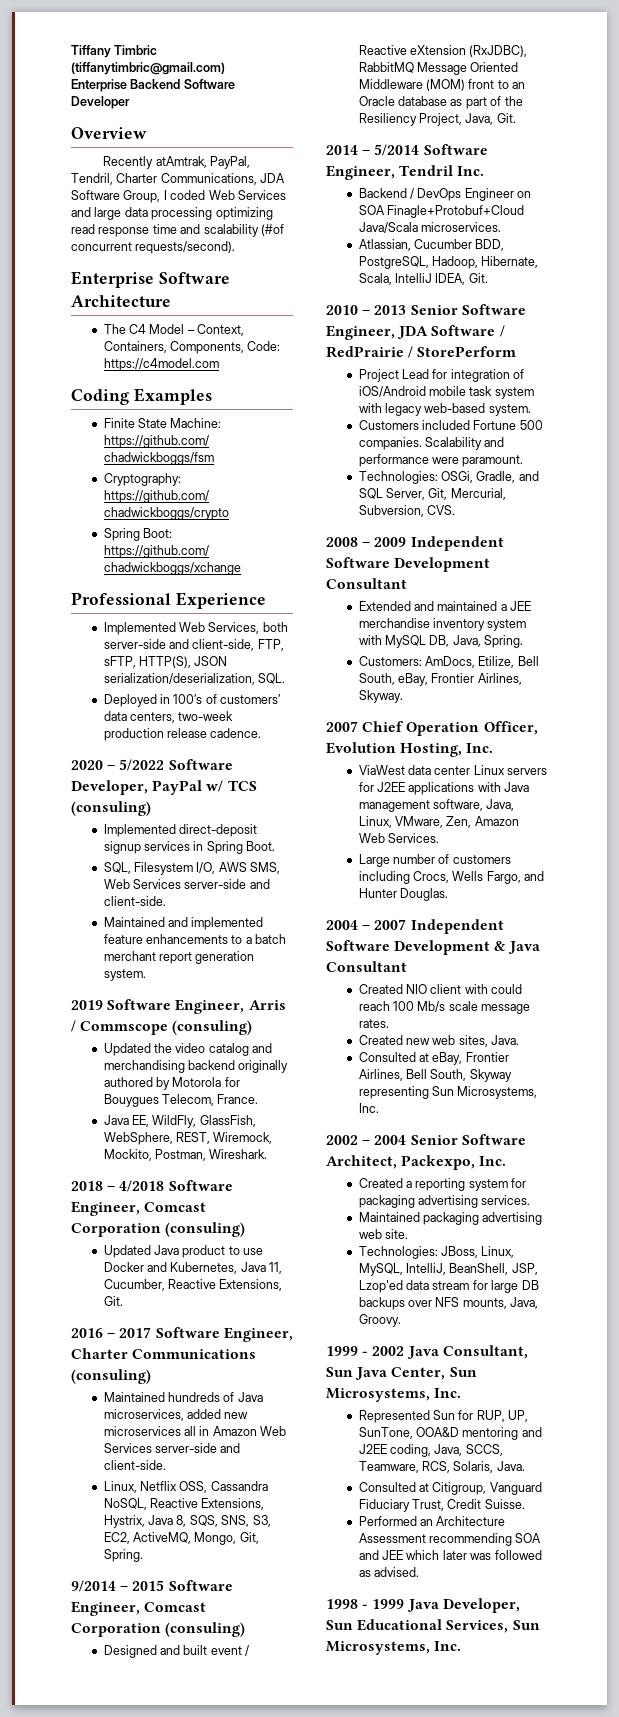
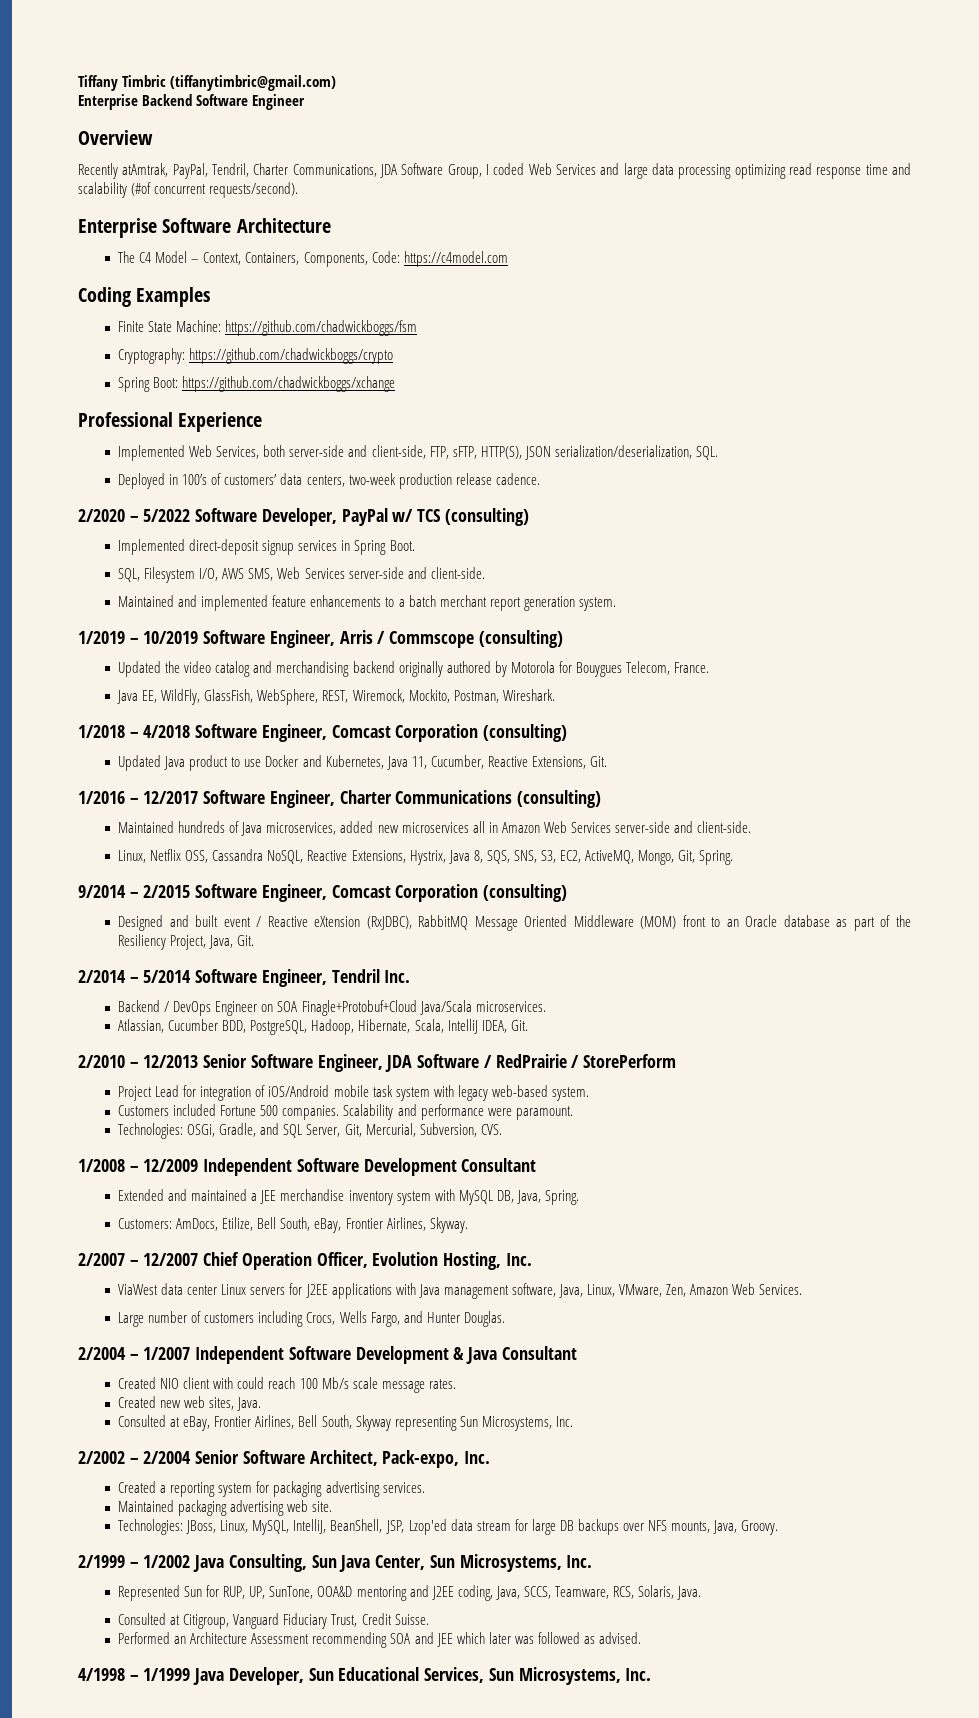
[71,96,130,109] Developer -> [252,94,306,110] Engineer
[71,760,103,770] 2020 -> [78,509,125,522] 2/2020
[71,801,151,816] (consuling) -> [444,508,529,526] (consulting)
[71,1000,103,1010] 2019 -> [78,631,199,644] 1/2019 – 10/2019
[172,1020,253,1035] (consuling) -> [478,630,563,648] (consulting)
[71,1181,103,1191] 2018 -> [78,725,125,738] 1/2018
[165,1222,246,1237] (consuling) -> [483,724,568,742] (consulting)
[71,1327,152,1338] 2016 – 2017 -> [78,791,199,804] 1/2016 – 12/2017
[71,1369,151,1384] (consuling) -> [517,790,602,808] (consulting)
[132,1580,233,1591] [71,1601,207,1616] [71,1622,246,1637] 2015 Software Engineer, Comcast Corporation (consuling) -> [143,884,568,902] 2/2015 Software Engineer, Comcast Corporation (consulting)
[326,145,358,155] 2014 -> [78,970,126,983] 2/2014
[326,305,407,315] 2010 – 2013 -> [78,1055,199,1068] 2/2010 – 12/2013
[326,537,407,547] 2008 – 2009 -> [78,1159,199,1172] 1/2008 – 12/2009
[326,721,358,732] 2007 -> [78,1253,199,1266] 2/2007 – 12/2007
[326,919,407,930] 2004 – 2007 -> [78,1347,191,1360] 2/2004 – 1/2007
[326,1135,407,1145] 2002 – 2004 -> [78,1451,192,1464] 2/2002 – 2/2004
[401,1155,476,1170] Packexpo, -> [382,1450,460,1468] Pack-expo,
[326,1345,528,1359] 1999 - 2002 Java Consultant, -> [78,1554,307,1572] 2/1999 – 1/2002 Java Consulting,
[326,1599,405,1609] 1998 - 1999 -> [78,1668,191,1681] 4/1998 – 1/1999

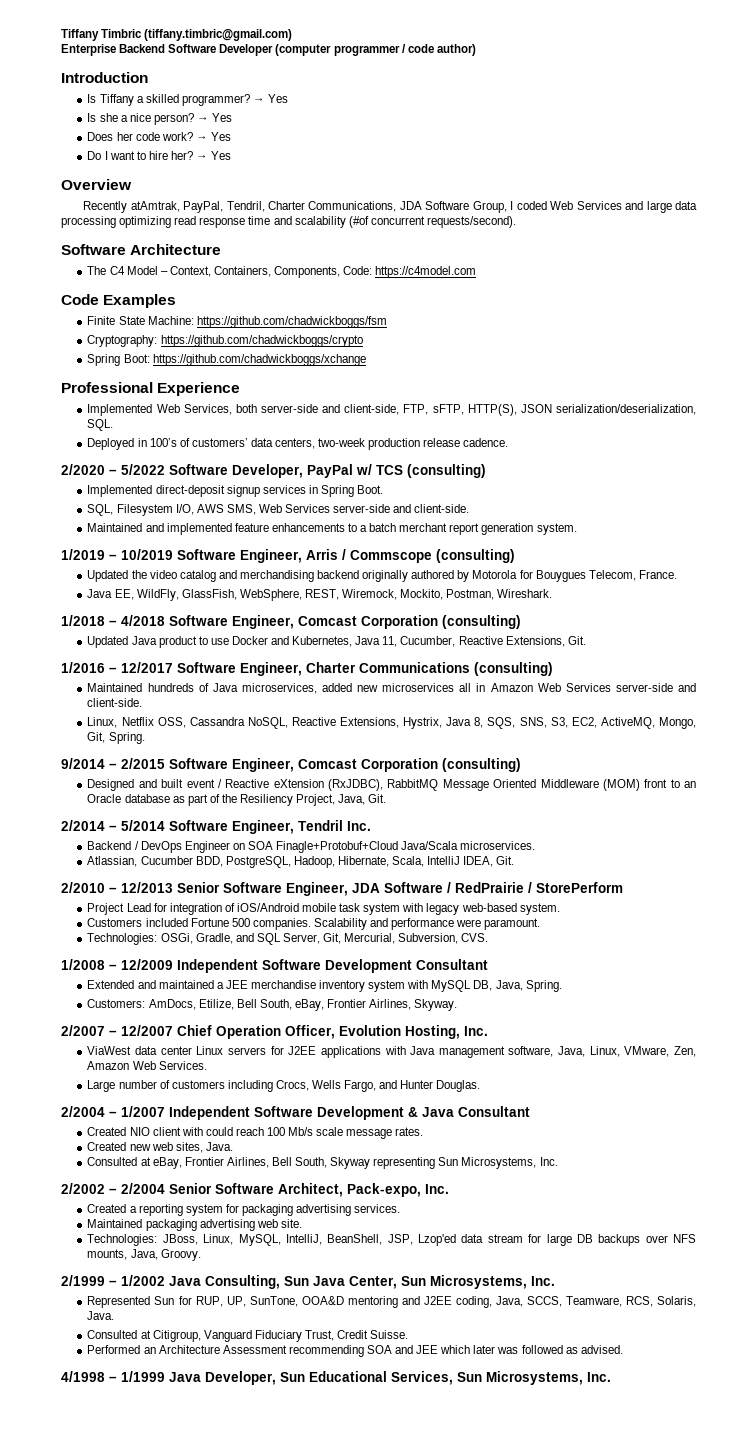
[170,75,337,91] (tiffanytimbric@gmail.com) -> [144,29,293,41] (tiffany.timbric@gmail.com)
[252,94,306,110] Engineer -> [219,44,476,56] [61,72,148,83] [87,94,289,106] [87,113,233,125] [87,132,231,141] [87,151,232,160] Developer (computer programmer / code author) // Introduction // Is Tiffany a skilled programmer? → Yes // Is she a nice person? → Yes // Does her code work? → Yes // Do I want to hire her? → Yes
[78,218,157,238] Enterprise -> (516, 222) none
[78,287,131,307] Coding -> [61,294,99,305] Code

